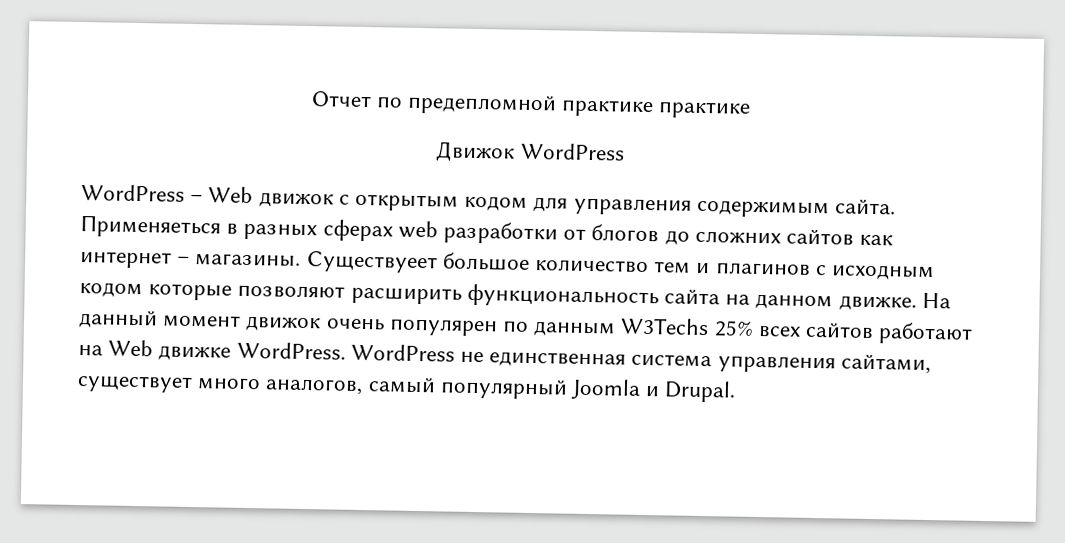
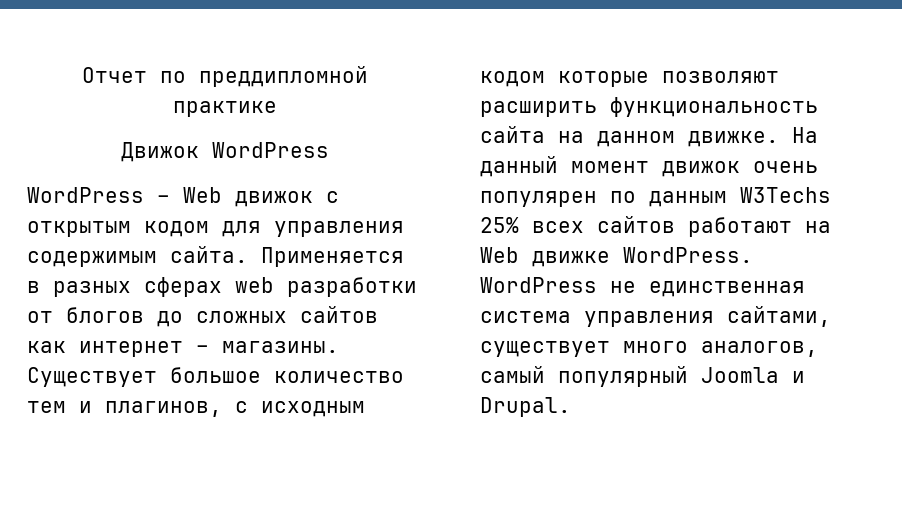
[406,92,655,118] предепломной практике -> [198,66,368,87] преддипломной
[80,215,221,239] Применяеться -> [261,247,404,267] Применяется
[694,230,781,244] сложних -> [196,311,287,323] сложных
[305,251,438,274] Существуеет -> [27,367,157,387] Существует
[714,262,811,276] плагинов -> [105,401,222,417] плагинов,

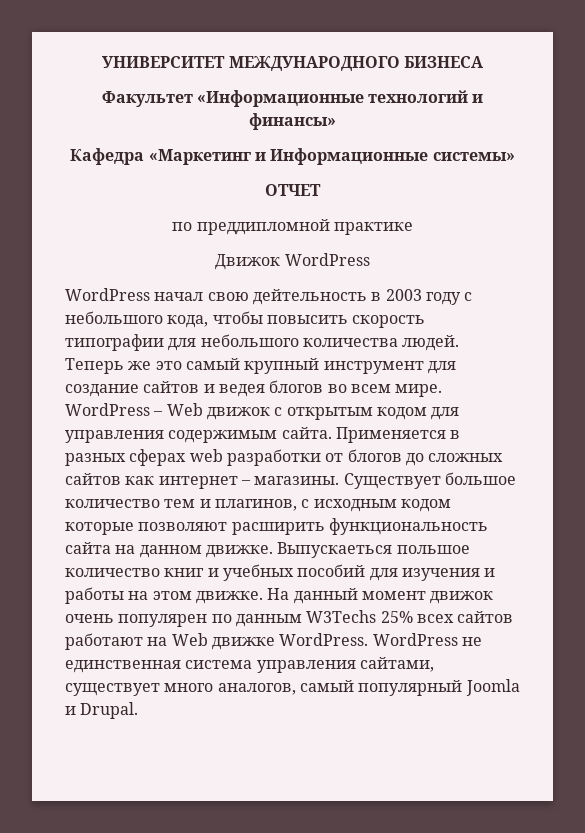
[81,67,147,83] Отчет -> [102,56,484,71] [101,90,484,107] [249,113,336,130] [70,148,515,165] [265,184,321,196] УНИВЕРСИТЕТ МЕЖДУНАРОДНОГО БИЗНЕСА // Факультет «Информационные технологий и финансы» // Кафедра «Маркетинг и Информационные системы» // ОТЧЕТ //
(144, 195) none -> [154,289,473,305] [65,311,426,328] [65,334,460,351] [65,358,456,374] [65,380,443,397] [65,403,150,416] начал свою дейтельность в 2003 году с небольшого кода, чтобы повысить скорость типографии для небольшого количества людей. Теперь же это самый крупный инструмент для создание сайтов и ведея блогов во всем мире. WordPress
(779, 139) none -> [277,542,470,558] [65,564,496,581] [65,587,263,604] Выпускаеться польшое количество книг и учебных пособий для изучения и работы на этом движке.

